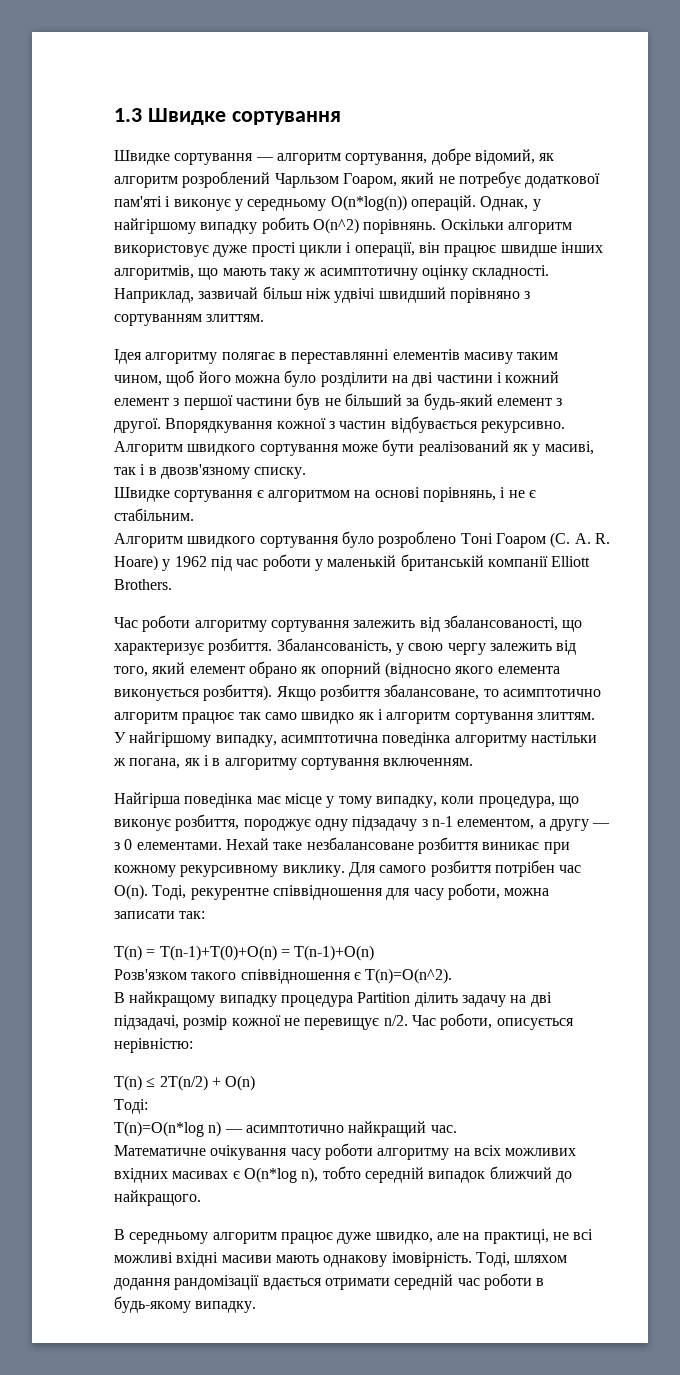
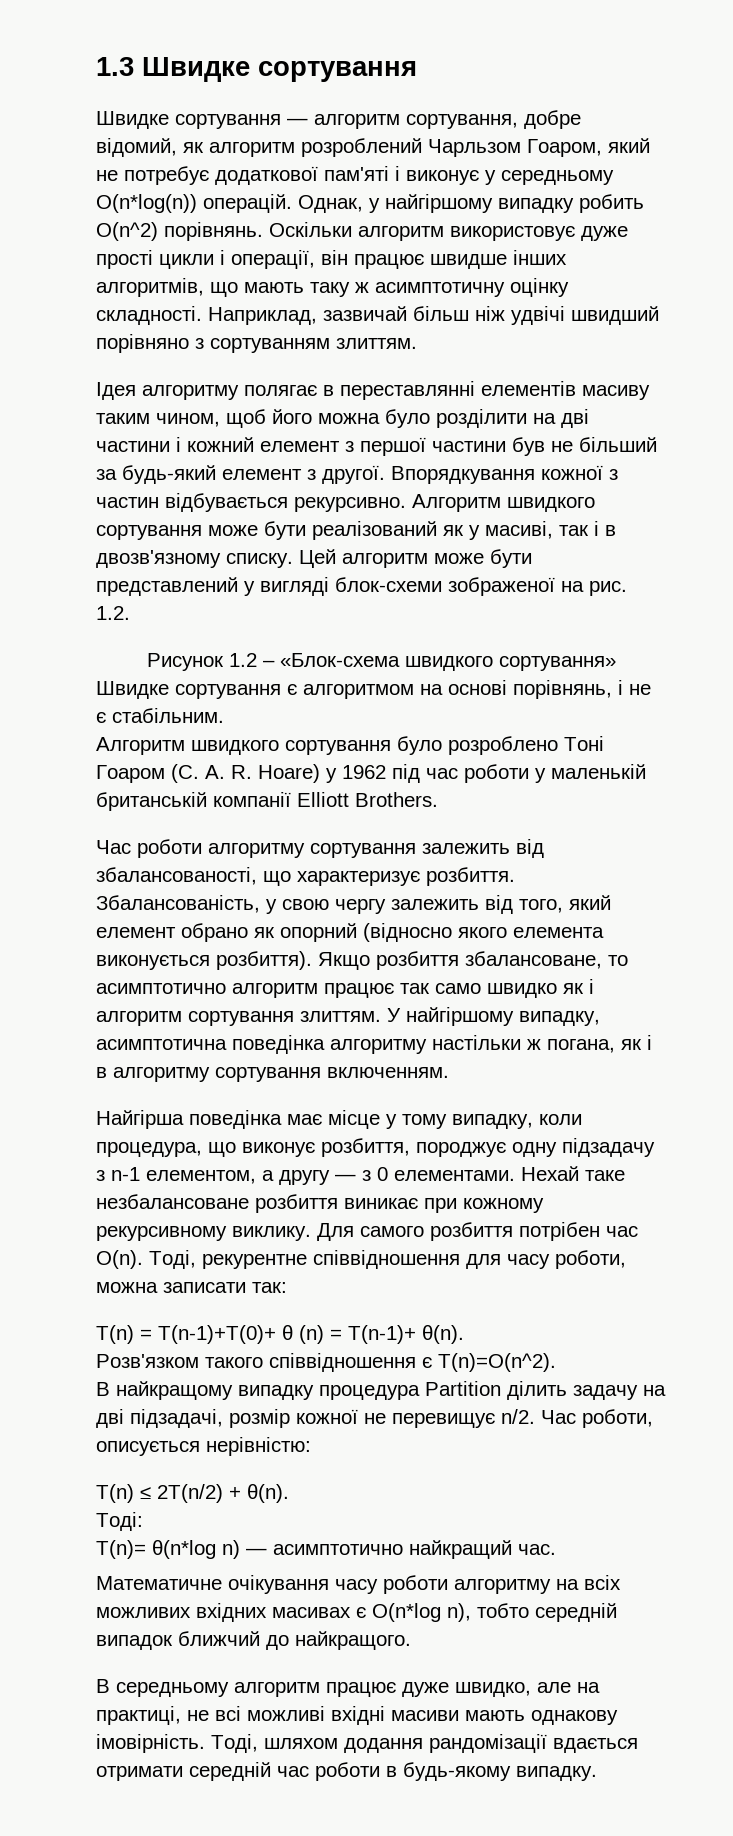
(307, 473) none -> [299,549,532,568] [96,577,627,596] [96,606,130,620] [146,653,616,671] Цей алгоритм може бути представлений у вигляді блок-схеми зображеної на рис. 1.2. // Рисунок 1.2 – «Блок-схема швидкого сортування»
[159,945,375,961] T(n-1)+T(0)+О(n) = T(n-1)+О(n) -> [158,1325,464,1344] T(n-1)+T(0)+ θ (n) = T(n-1)+ θ(n).
[225,1075,256,1091] O(n) -> [247,1484,289,1503] θ(n).
[114,1121,204,1137] T(n)=O(n*log -> [96,1540,216,1559] T(n)= θ(n*log

